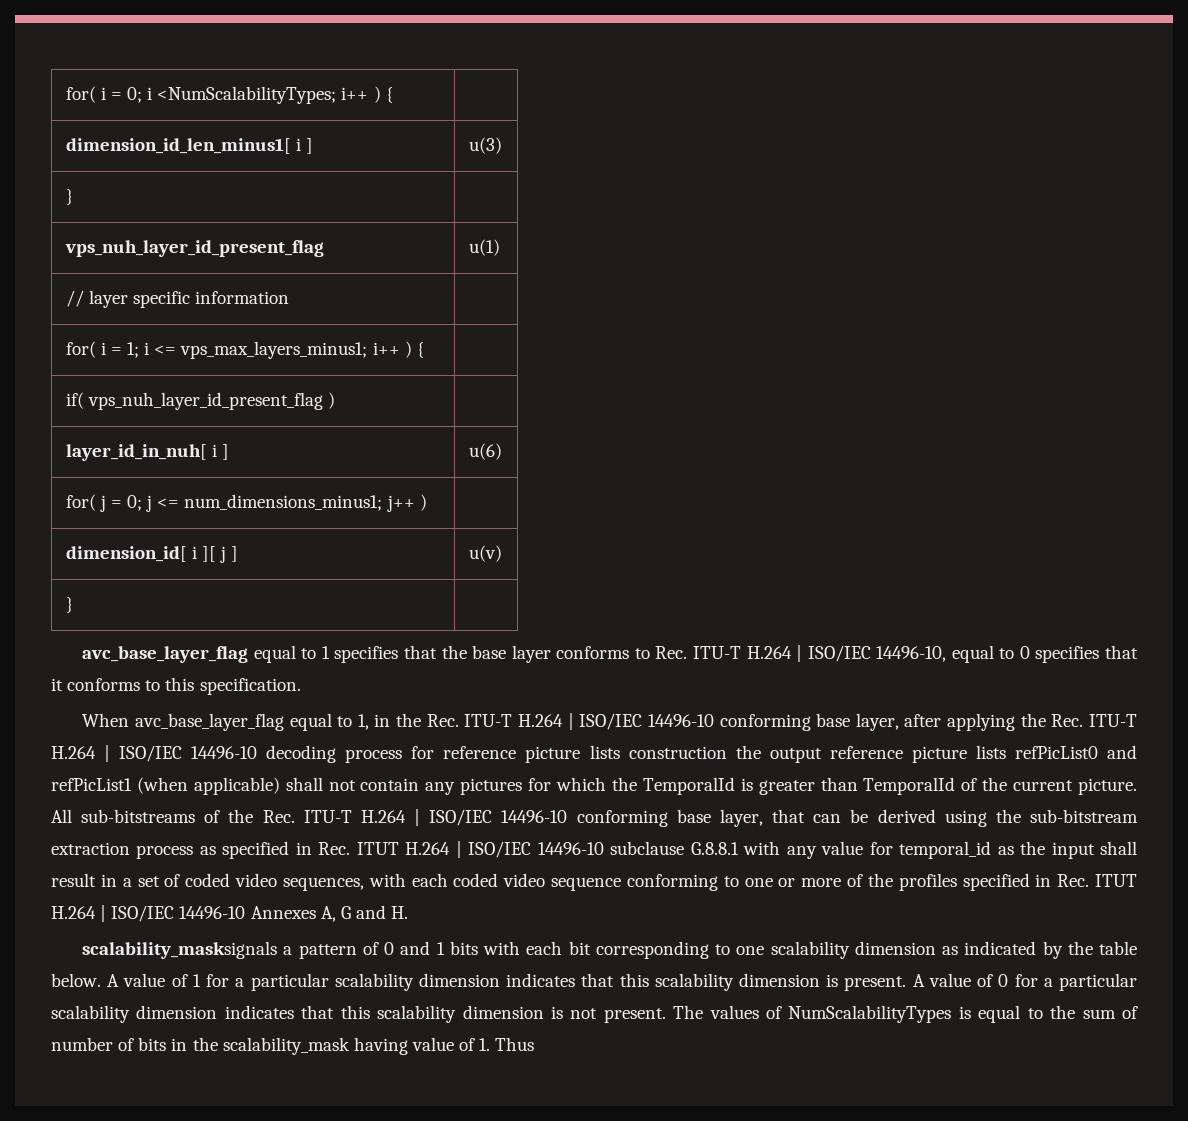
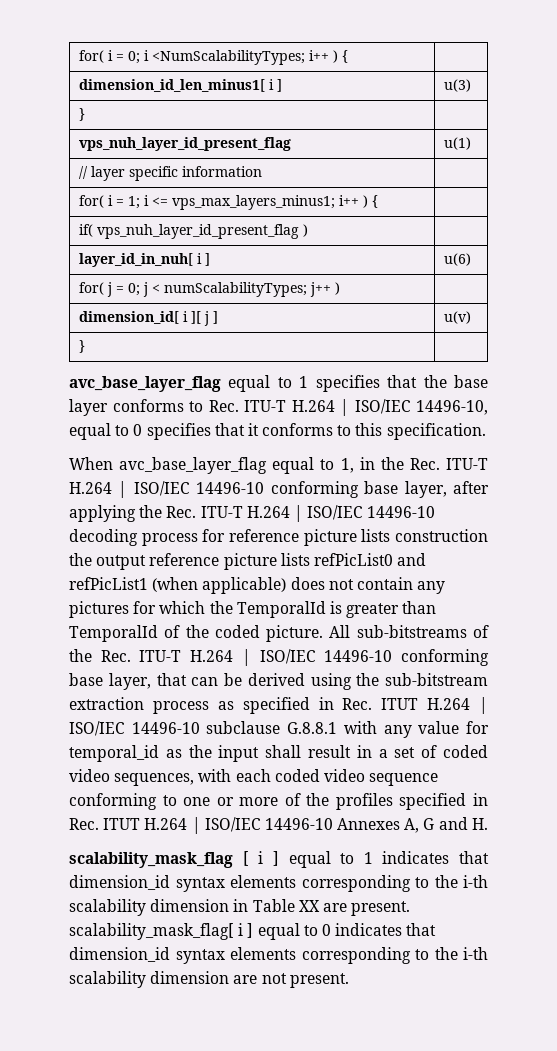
[157,494,383,511] <= num_dimensions_minus1; -> [151,282,307,297] < numScalabilityTypes;
[285,777,323,791] shall -> [290,577,325,590] does
[1013,780,1074,791] current -> [214,625,260,638] coded
[82,941,1138,959] [51,973,1138,991] [51,1005,1139,1023] [51,1037,535,1055] scalability_masksignals a pattern of 0 and 1 bits with each bit corresponding to one scalability dimension as indicated by the table below. A value of 1 for a particular scalability dimension indicates that this scalability dimension is present. A value of 0 for a particular scalability dimension indicates that this scalability dimension is not present. The values of NumScalabilityTypes is equal to the sum of number of bits in the scalability_mask having value of 1. Thus -> [69,851,489,868] [69,875,488,892] [69,899,411,916] [69,923,437,940] [69,947,488,964] [69,971,349,988] scalability_mask_flag [ i ] equal to 1 indicates that dimension_id syntax elements corresponding to the i-th scalability dimension in Table XX are present. scalability_mask_flag[ i ] equal to 0 indicates that dimension_id syntax elements corresponding to the i-th scalability dimension are not present.

